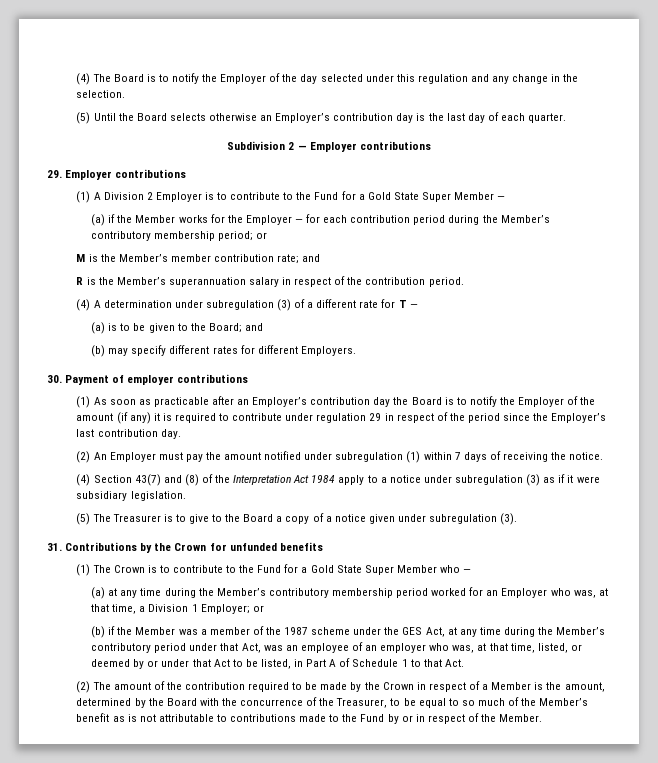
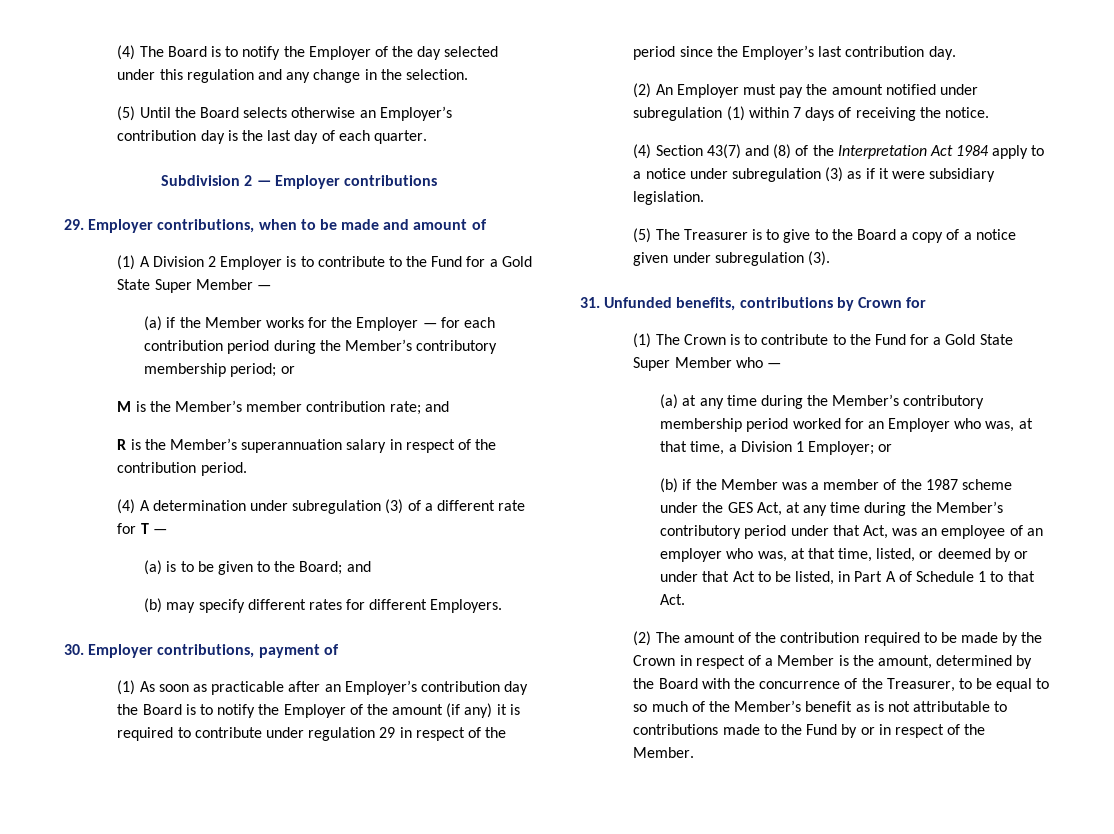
[115,169,187,178] contributions -> [157,219,487,233] contributions, when to be made and amount of
[65,374,249,385] Payment of employer contributions -> [88,644,339,658] Employer contributions, payment of
[65,542,172,553] Contributions by the -> [604,297,854,311] Unfunded benefits, contributions by
[229,542,323,551] unfunded benefits -> (927, 302) none

